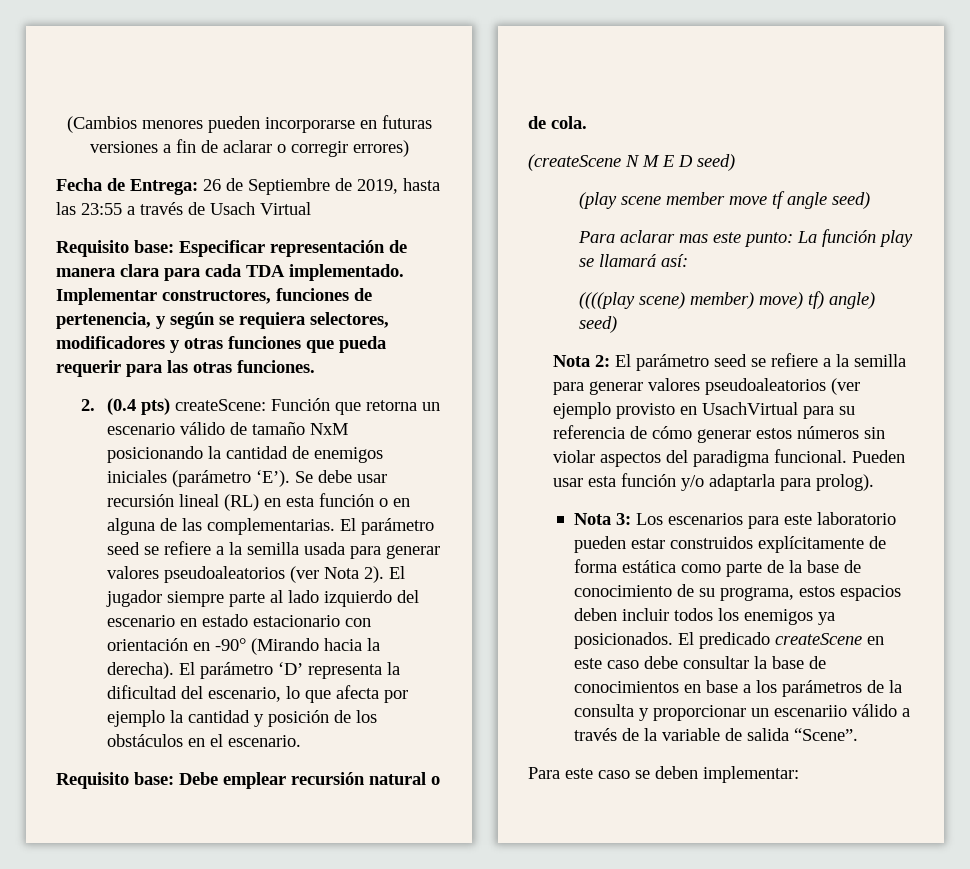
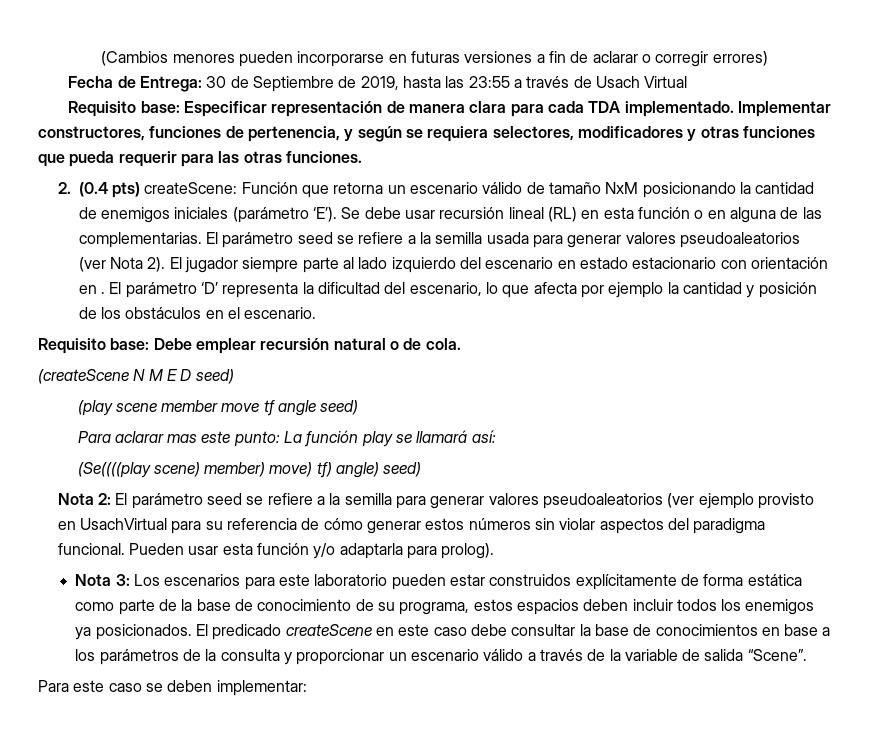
[203,179,221,191] 26 -> [206,76,227,88] 30
[214,638,380,655] [106,662,174,679] -90° (Mirando hacia la derecha). -> [101,292,106,294] .
[578,292,635,309] ((((play -> [77,462,151,478] (Se((((play
[773,705,847,717] escenariio -> [410,649,479,661] escenario

